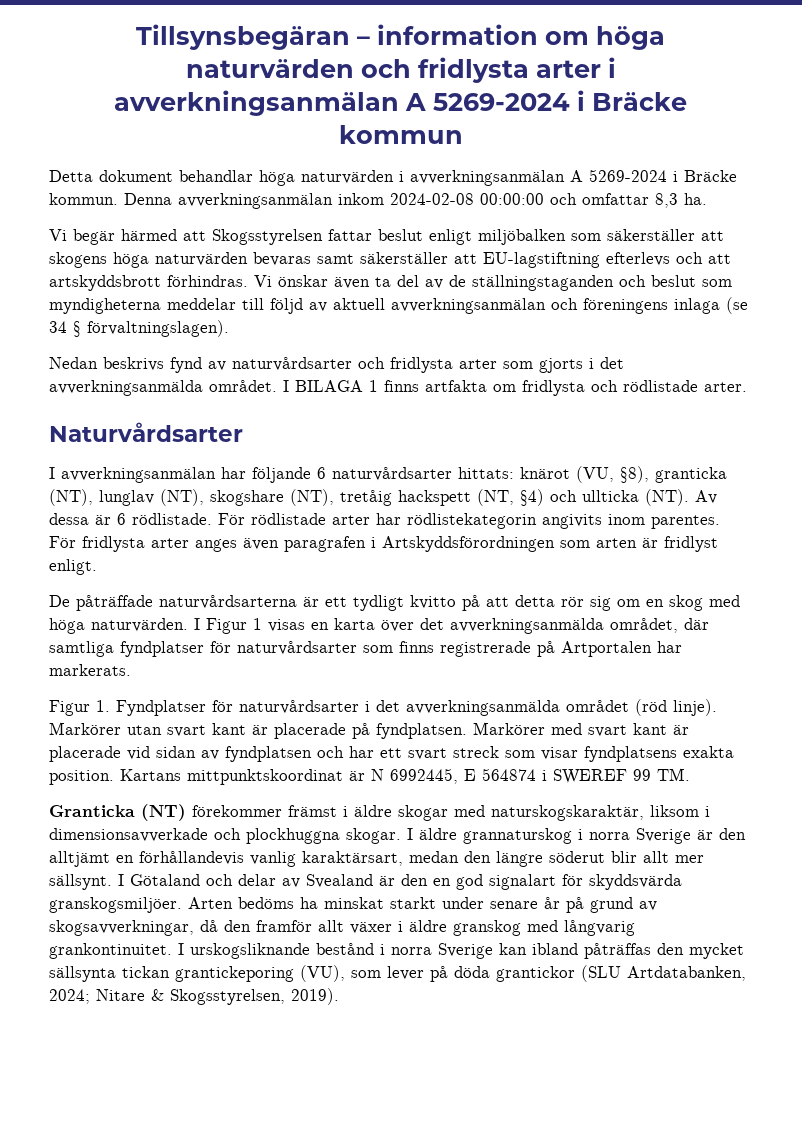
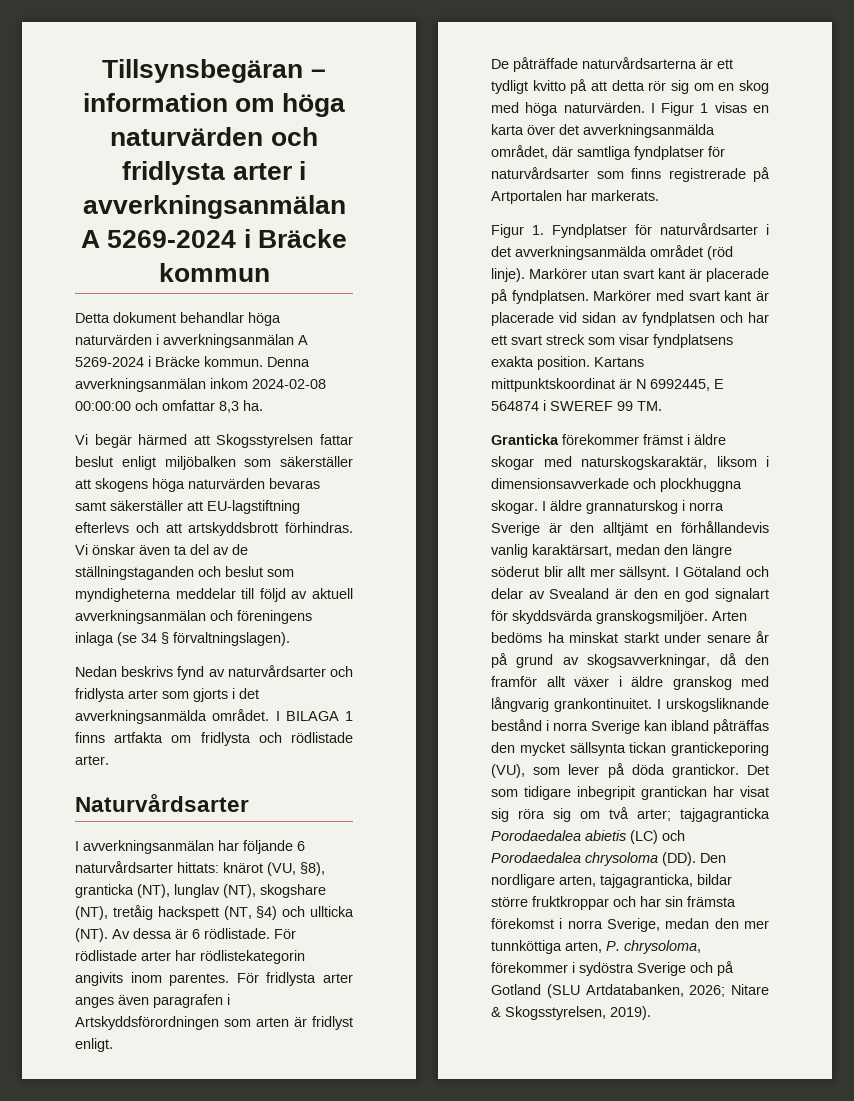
[141,804,186,821] (NT) -> (559, 439) none
[496,966,575,982] grantickor -> [671,764,769,778] [491,786,769,800] [491,807,770,822] [491,830,685,844] [491,852,726,866] [491,874,732,888] [491,896,736,910] [491,918,769,932] [491,940,701,954] [491,961,734,976] [491,984,541,995] grantickor. Det som tidigare inbegripit grantickan har visat sig röra sig om två arter; tajgagranticka Porodaedalea abietis (LC) och Porodaedalea chrysoloma (DD). Den nordligare arten, tajgagranticka, bildar större fruktkroppar och har sin främsta förekomst i norra Sverige, medan den mer tunnköttiga arten, P. chrysoloma, förekommer i sydöstra Sverige och på Gotland
[49,989,90,1004] 2024; -> [689,985,726,997] 2026;

